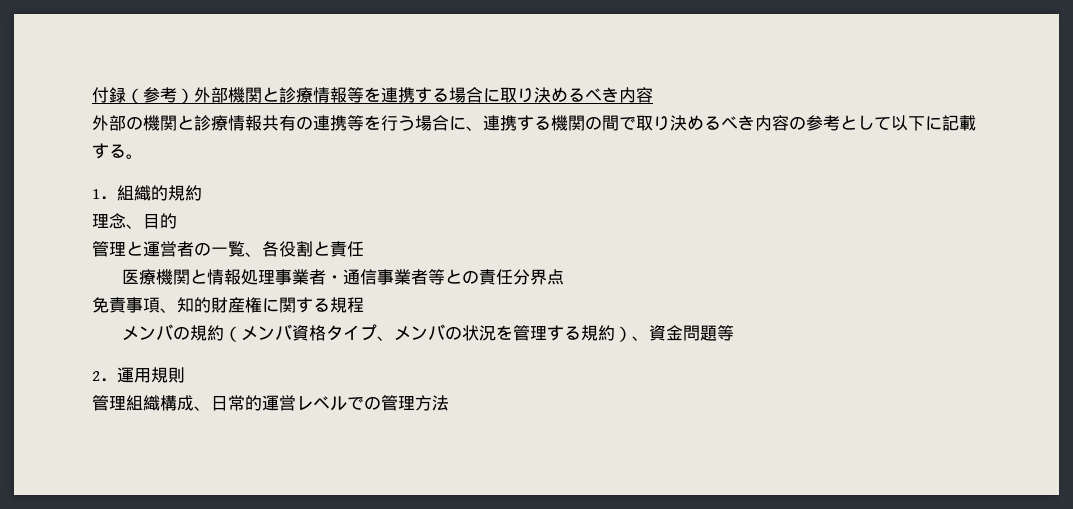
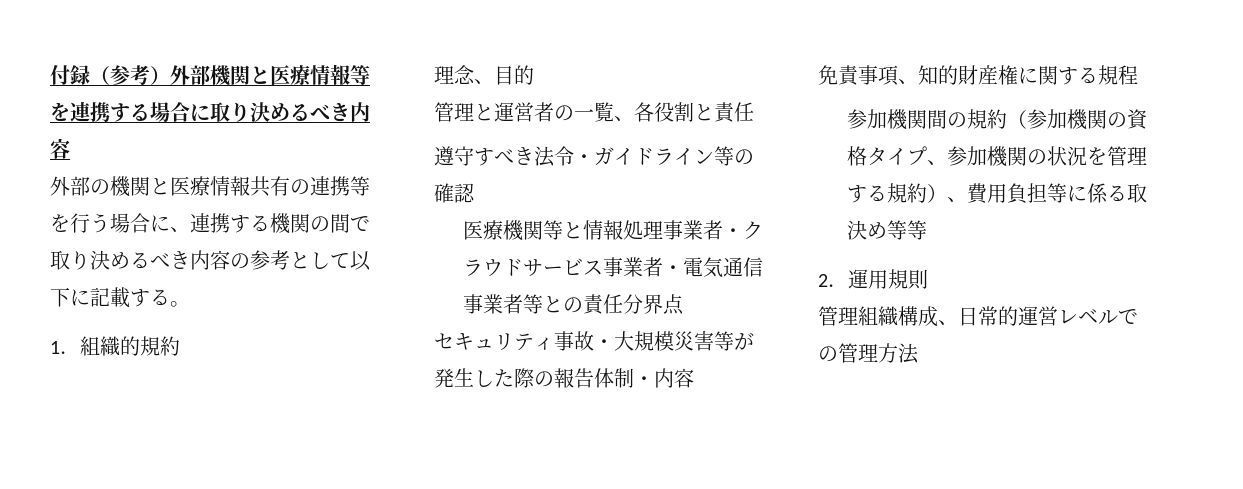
[279,87,296,103] 診 -> [270,65,290,86] 医
[194,115,211,131] 診 -> [170,176,190,196] 医
(364, 249) none -> [434,146,754,167] [434,183,475,203] // 遵守すべき法令・ガイドライン等の確認
(191, 277) none -> [542,220,563,240] 等
(344, 279) none -> [742,221,763,239] [462,257,723,278] クラウドサービス事業者・電気
(565, 277) none -> [434,331,754,351] [434,368,694,388] // セキュリティ事故・大規模災害等が発生した際の報告体制・内容
[122,324,293,342] メンバの規約（メンバ -> [846,109,1127,130] 参加機関間の規約（参加機関の
[394,324,446,341] メンバ -> [946,146,1027,167] 参加機関
[649,325,718,341] 資金問題 -> [966,183,1147,204] [846,220,907,240] 費用負担等に係る取決め等

